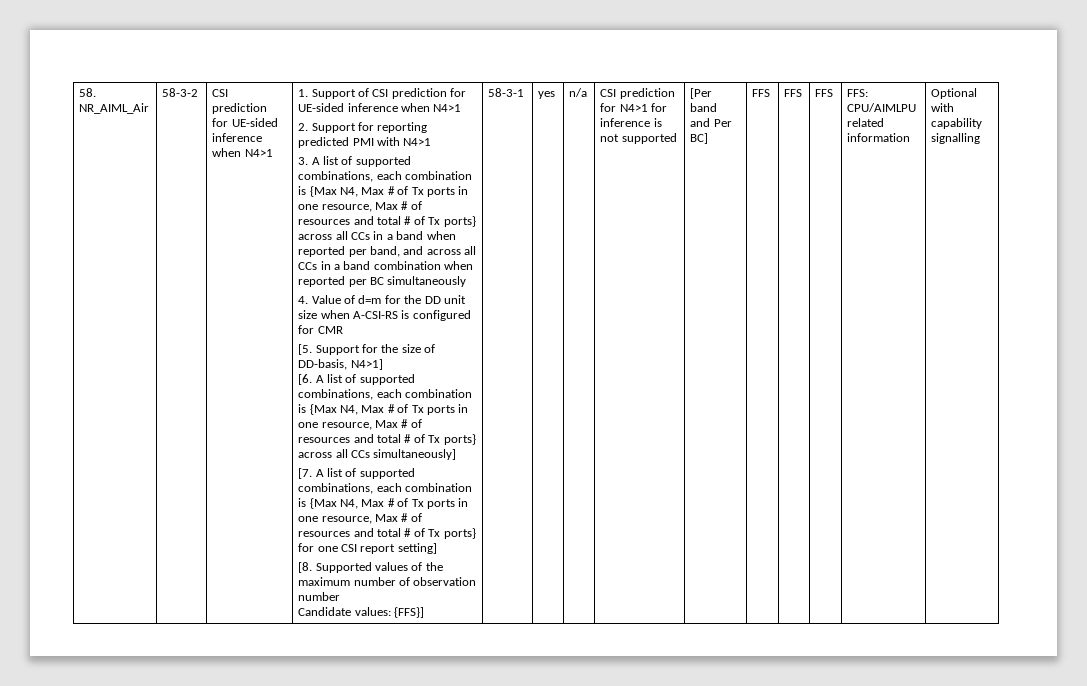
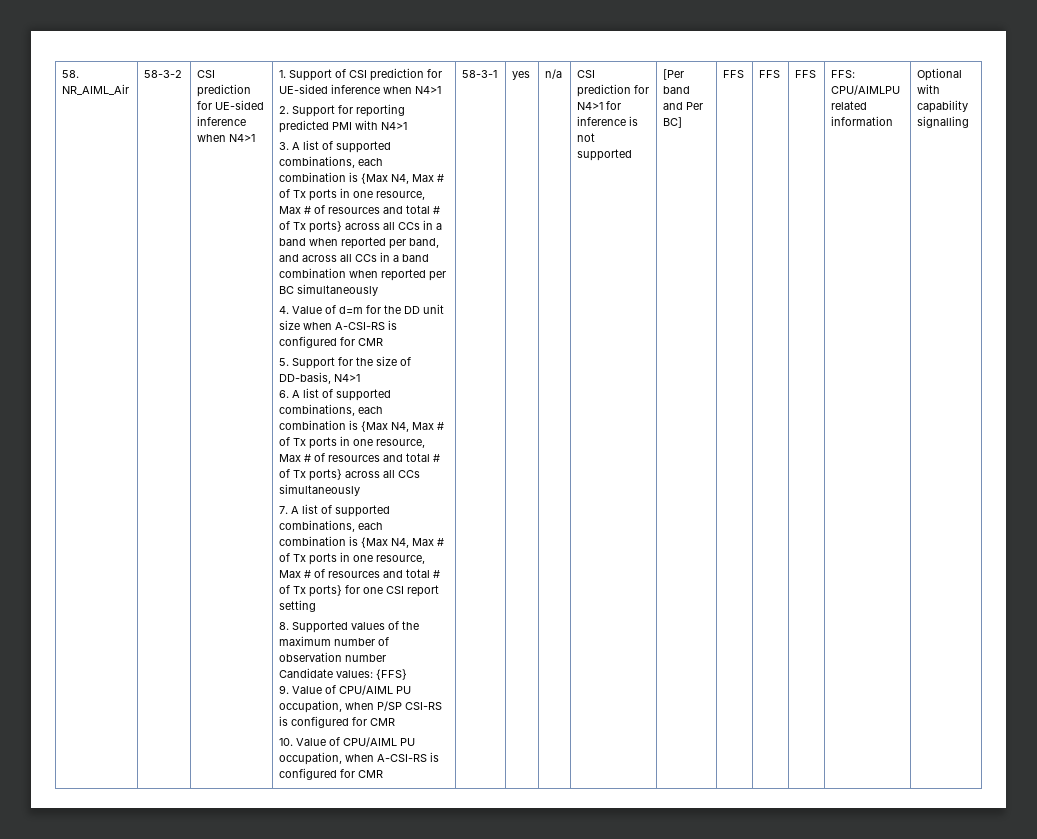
[298,344,313,355] [5. -> [279,358,290,366] 5.
[350,359,383,370] [298,374,313,385] N4>1] // [6. -> [334,374,361,382] [279,390,290,398] N4>1 // 6.
[373,449,457,460] [298,468,313,479] simultaneously] // [7. -> [279,484,361,496] [279,506,289,514] simultaneously // 7.
[397,543,437,554] [298,562,313,573] setting] // [8. -> [279,600,317,612] [279,622,290,630] setting // 8.
[394,607,425,618] {FFS}] -> [376,669,408,680] [279,685,412,695] [279,700,443,713] [279,716,396,728] [279,737,416,747] [279,752,440,765] [279,768,384,780] {FFS} // 9. Value of CPU/AIML PU occupation, when P/SP CSI-RS is configured for CMR // 10. Value of CPU/AIML PU occupation, when A-CSI-RS is configured for CMR

